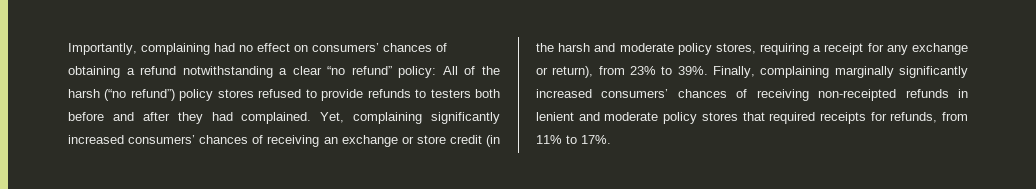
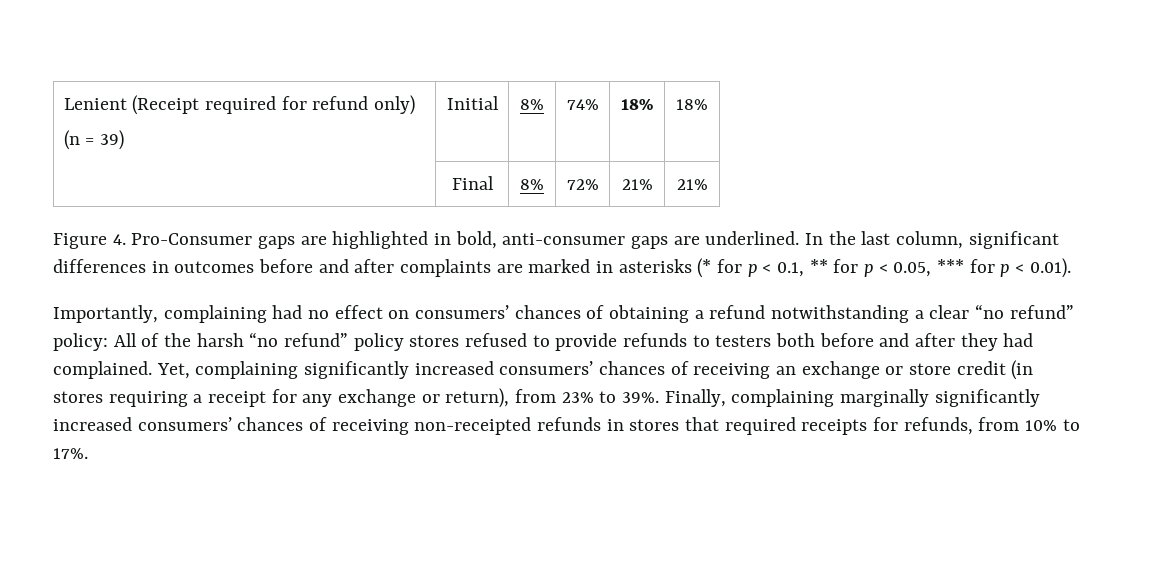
(68, 49) none -> [63,95,416,115] [63,130,125,150] [446,96,499,110] [520,99,544,110] [566,99,599,110] [621,99,653,110] [676,99,708,110] [451,176,494,190] [520,179,544,190] [566,179,599,190] [621,179,653,190] [676,179,708,190] [53,231,1059,249] [53,258,1071,278] Lenient (Receipt required for refund only) // (n = 39) | Initial | 8% | 74% | 18% | 18% // | Final | 8% | 72% | 21% | 21% // Figure 4. Pro-Consumer gaps are highlighted in bold, anti-consumer gaps are underlined. In the last column, significant differences in outcomes before and after complaints are marked in asterisks (* for p < 0.1, ** for p < 0.05, *** for p < 0.01). //
[104,89,175,101] (“no refund”) -> [249,332,349,347] “no refund”
[536,43,756,55] the harsh and moderate policy stores, -> [53,391,103,403] stores
[536,112,698,124] lenient and moderate policy -> (624, 425) none
[536,135,562,144] 11% -> [1025,420,1058,431] 10%

